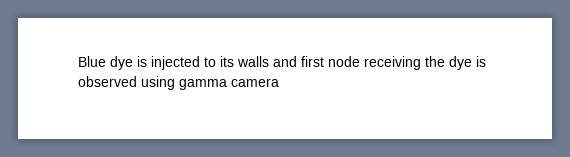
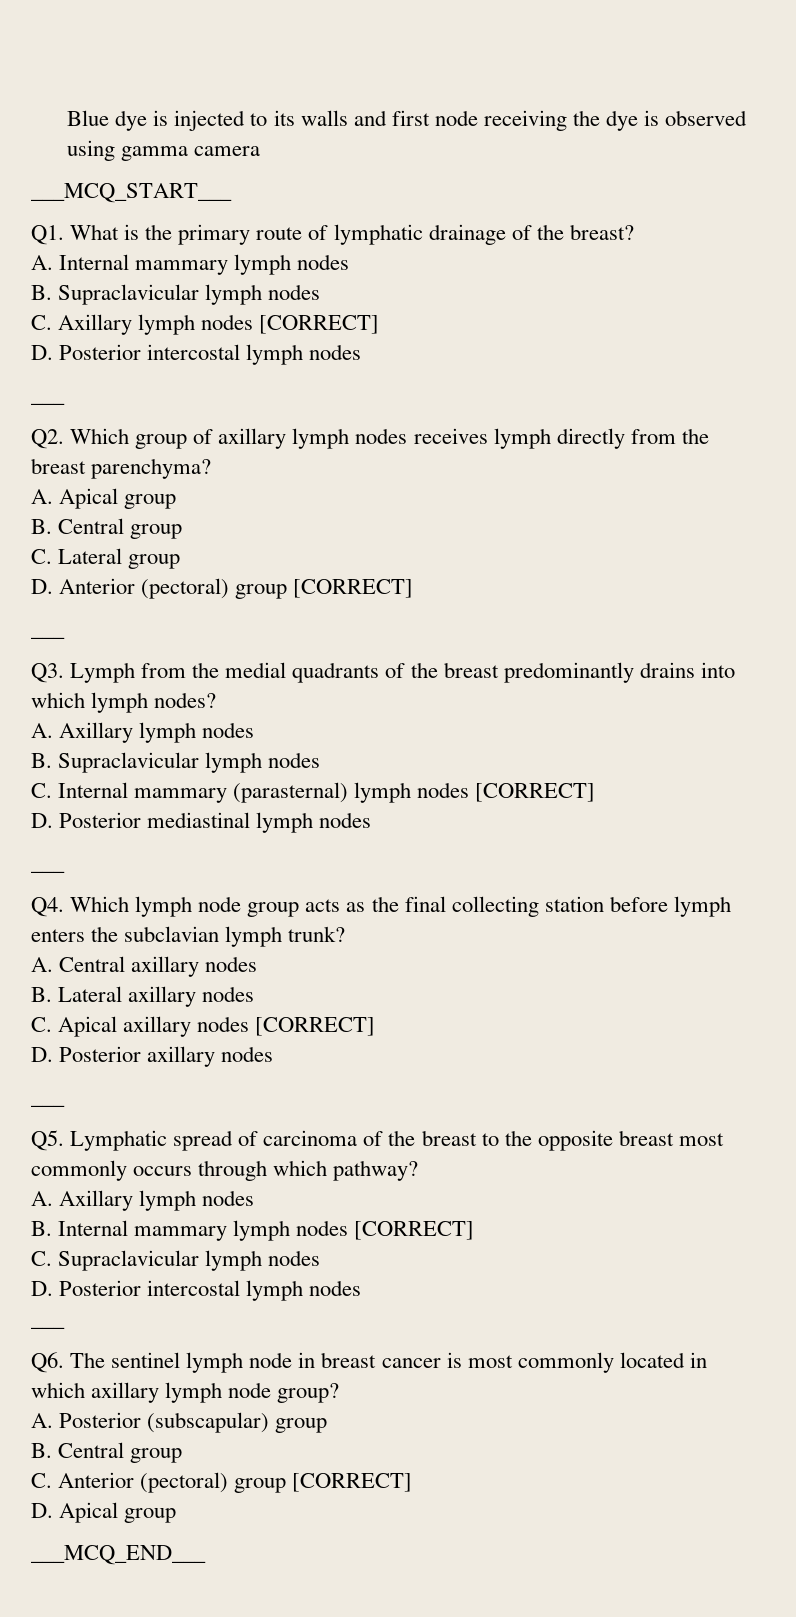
(280, 82) none -> [31,183,232,203] [31,224,634,245] [31,254,350,275] [31,284,321,305] [31,314,380,335] [31,344,362,365] [31,402,65,405] [31,428,709,449] [31,458,212,479] [31,488,177,509] [31,518,183,539] [31,548,181,569] [31,578,414,599] [31,636,65,639] [31,662,735,683] [31,692,217,713] [31,722,255,743] [31,752,321,773] [31,782,596,803] [31,812,372,833] [31,870,65,873] [31,896,731,917] [31,926,346,947] [31,956,258,977] [31,986,255,1007] [31,1016,376,1037] [31,1046,274,1067] [31,1104,65,1107] [31,1130,724,1151] [31,1160,419,1181] [31,1190,255,1211] [31,1220,475,1241] [31,1250,321,1271] [31,1280,362,1301] [31,1326,65,1329] [31,1352,707,1373] [31,1382,340,1403] [31,1412,328,1433] [31,1442,183,1463] [31,1472,413,1493] [31,1502,177,1523] [31,1545,206,1565] // ___MCQ_START___ // Q1. What is the primary route of lymphatic drainage of the breast? // A. Internal mammary lymph nodes // B. Supraclavicular lymph nodes // C. Axillary lymph nodes [CORRECT] // D. Posterior intercostal lymph nodes // ___ // Q2. Which group of axillary lymph nodes receives lymph directly from the breast parenchyma? // A. Apical group // B. Central group // C. Lateral group // D. Anterior (pectoral) group [CORRECT] // ___ // Q3. Lymph from the medial quadrants of the breast predominantly drains into which lymph nodes? // A. Axillary lymph nodes // B. Supraclavicular lymph nodes // C. Internal mammary (parasternal) lymph nodes [CORRECT] // D. Posterior mediastinal lymph nodes // ___ // Q4. Which lymph node group acts as the final collecting station before lymph enters the subclavian lymph trunk? // A. Central axillary nodes // B. Lateral axillary nodes // C. Apical axillary nodes [CORRECT] // D. Posterior axillary nodes // ___ // Q5. Lymphatic spread of carcinoma of the breast to the opposite breast most commonly occurs through which pathway? // A. Axillary lymph nodes // B. Internal mammary lymph nodes [CORRECT] // C. Supraclavicular lymph nodes // D. Posterior intercostal lymph nodes // ___ // Q6. The sentinel lymph node in breast cancer is most commonly located in which axillary lymph node group? // A. Posterior (subscapular) group // B. Central group // C. Anterior (pectoral) group [CORRECT] // D. Apical group // ___MCQ_END___

